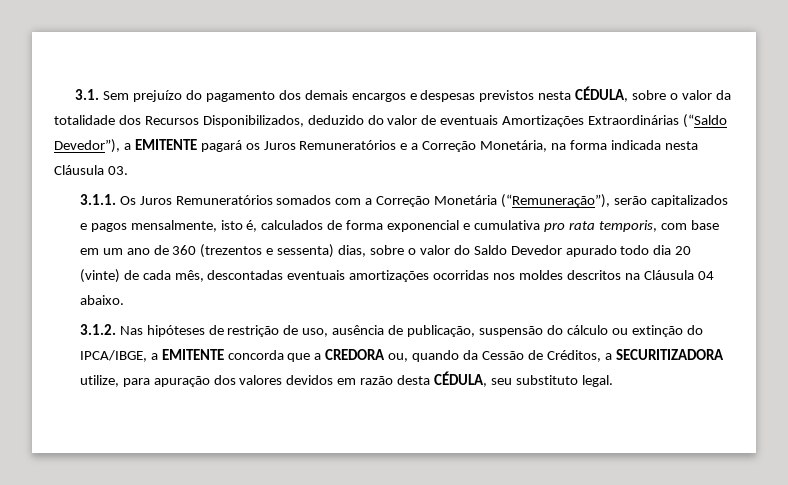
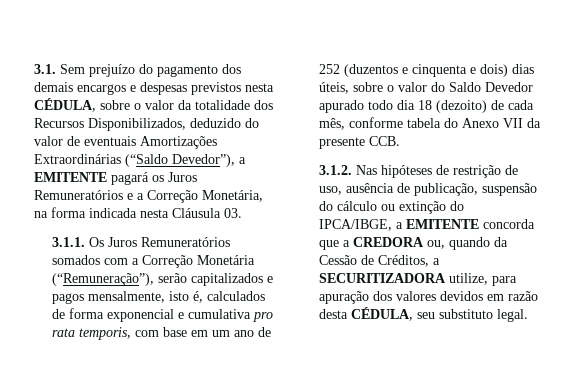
[172,244,367,258] 360 (trezentos e sessenta) dias, -> [319,64,535,77] [319,82,350,94] 252 (duzentos e cinquenta e dois) dias úteis,
[675,246,692,255] [79,269,120,283] 20 (vinte) -> [418,100,488,113] 18 (dezoito)
[207,270,714,282] [79,295,124,305] descontadas eventuais amortizações ocorridas nos moldes descritos na Cláusula 04 abaixo. -> [349,117,542,128] [319,136,401,149] conforme tabela do Anexo VII da presente CCB.

